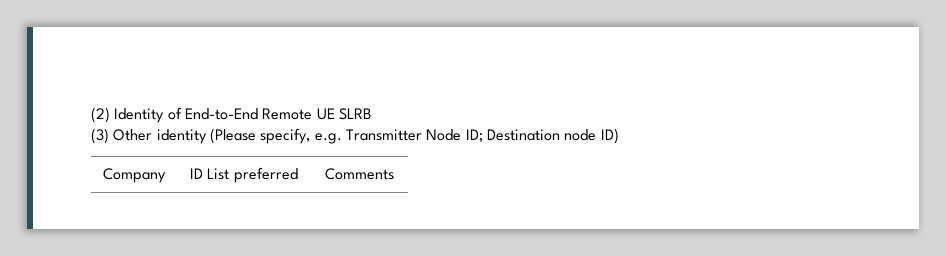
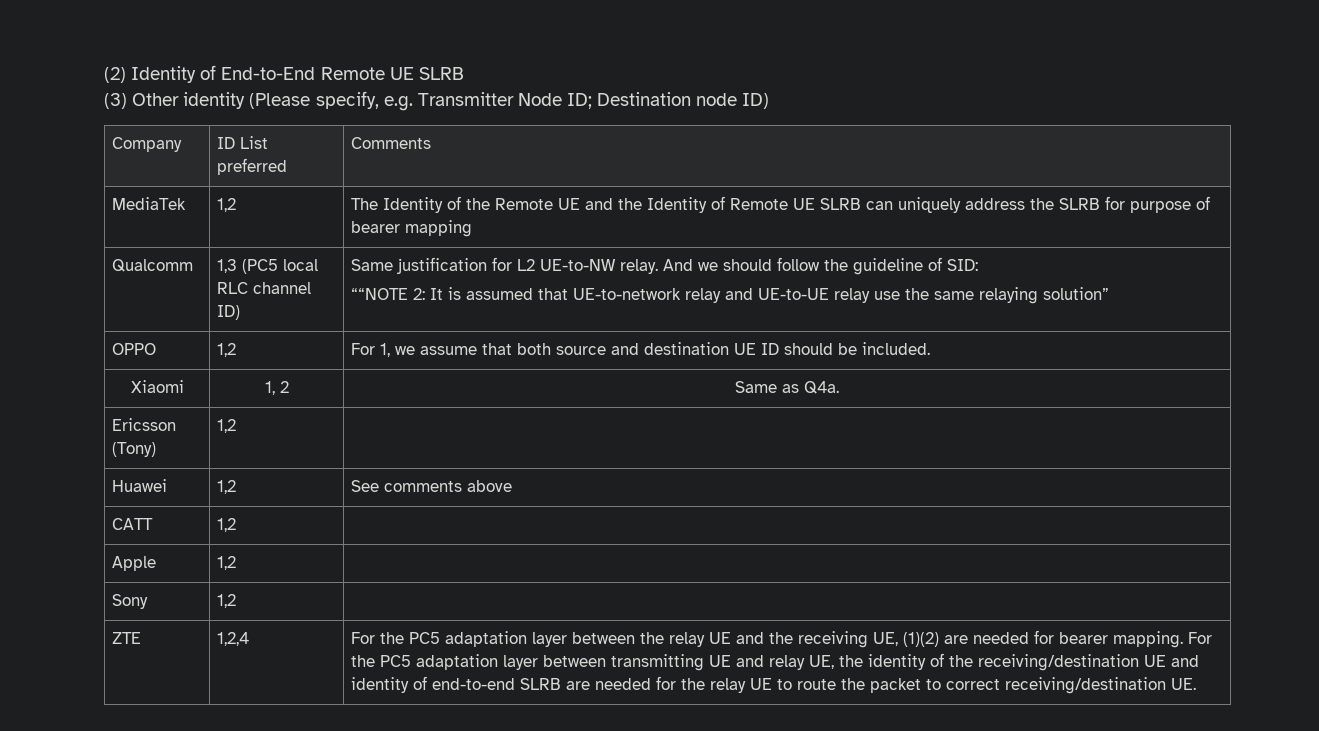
(395, 174) none -> [111,197,186,210] [216,198,236,212] [350,196,1210,213] [350,220,472,237] [111,259,193,272] [216,259,318,274] [216,282,311,294] [216,305,240,320] [350,257,978,275] [350,287,1109,304] [111,343,156,355] [216,343,236,357] [350,342,930,357] [130,380,184,393] [264,381,289,395] [734,381,839,394] [111,418,176,431] [111,442,156,457] [216,419,236,433] [111,479,167,492] [216,480,236,494] [350,480,512,492] [111,518,153,530] [216,518,236,532] [111,556,156,571] [216,556,236,570] [111,594,148,609] [216,594,236,608] [111,632,141,644] [216,632,249,646] [350,630,1212,648] [350,653,1199,671] [350,676,1196,694] // MediaTek | 1,2 | The Identity of the Remote UE and the Identity of Remote UE SLRB can uniquely address the SLRB for purpose of bearer mapping // Qualcomm | 1,3 (PC5 local RLC channel ID) | Same justification for L2 UE-to-NW relay. And we should follow the guideline of SID: // ““NOTE 2: It is assumed that UE-to-network relay and UE-to-UE relay use the same relaying solution” // OPPO | 1,2 | For 1, we assume that both source and destination UE ID should be included. // Xiaomi | 1, 2 | Same as Q4a. // Ericsson (Tony) | 1,2 | // Huawei | 1,2 | See comments above // CATT | 1,2 | // Apple | 1,2 | // Sony | 1,2 | // ZTE | 1,2,4 | For the PC5 adaptation layer between the relay UE and the receiving UE, (1)(2) are needed for bearer mapping. For the PC5 adaptation layer between transmitting UE and relay UE, the identity of the receiving/destination UE and identity of end-to-end SLRB are needed for the relay UE to route the packet to correct receiving/destination UE.

